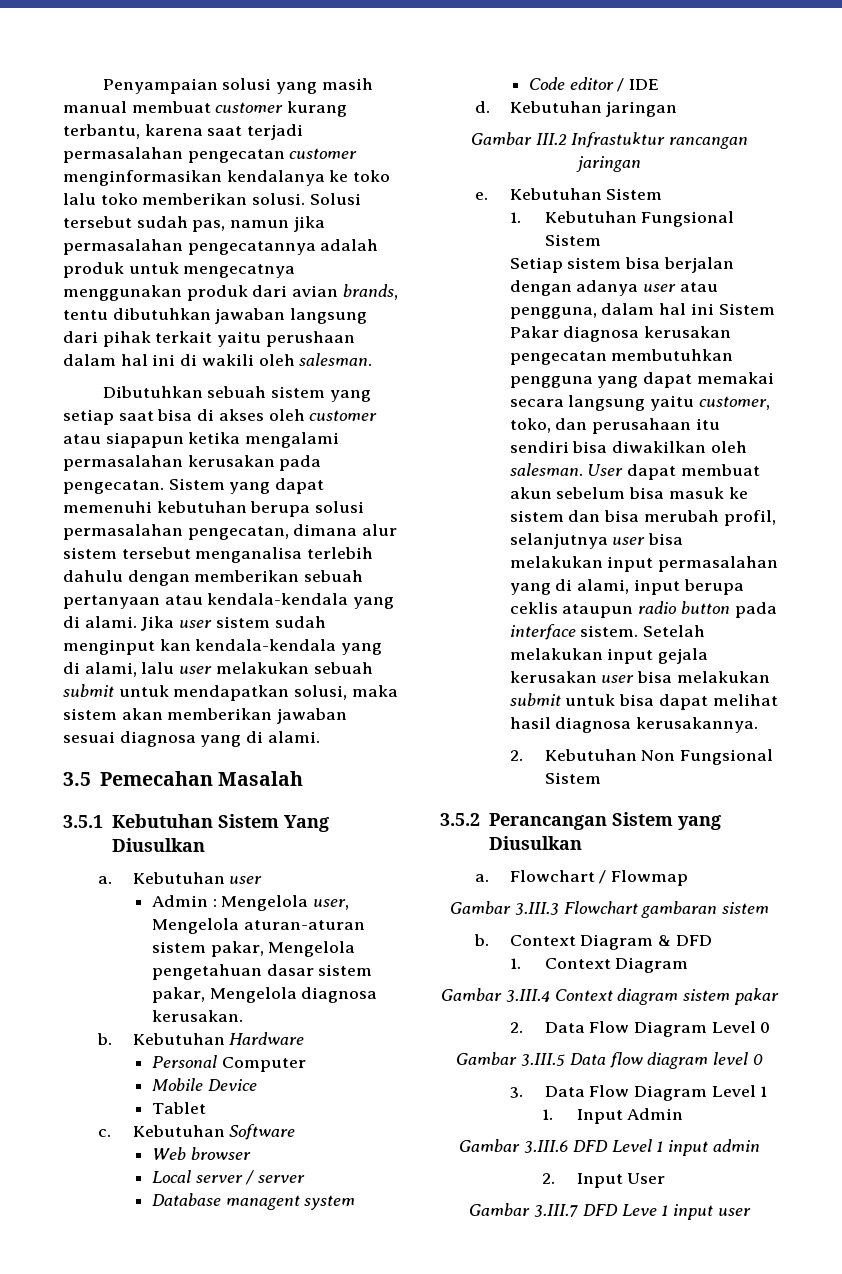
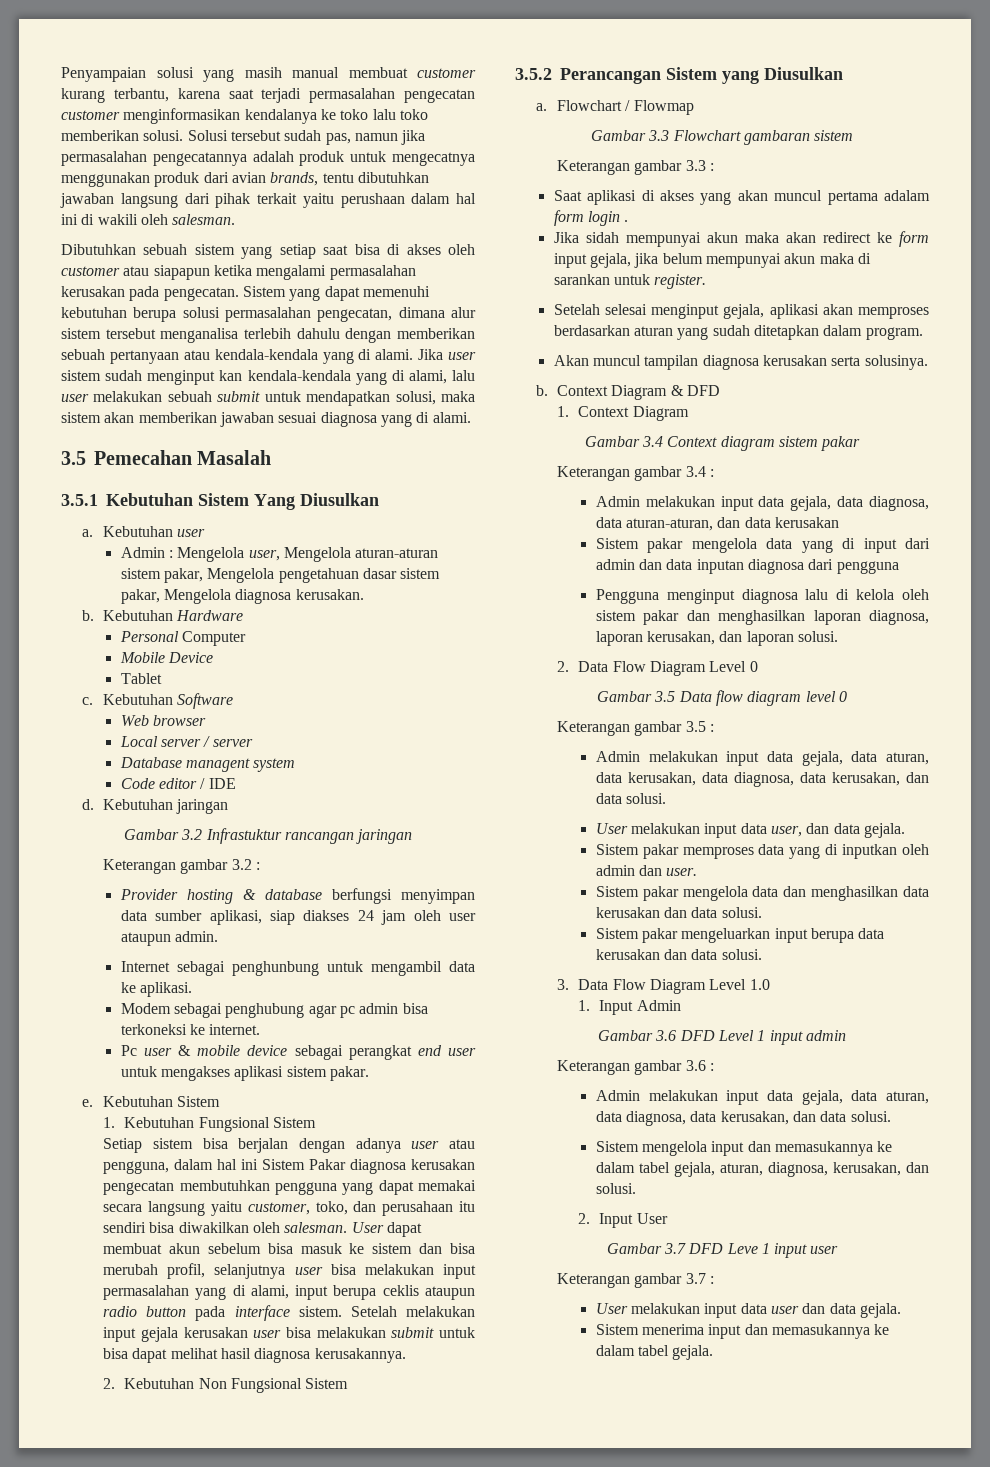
[535,133,567,145] III.2 -> [181,829,203,840] 3.2
(641, 164) none -> [103,859,261,874] [119,888,475,904] [120,910,476,925] [120,931,219,946] [120,961,475,976] [120,982,193,997] [120,1003,428,1018] [120,1024,261,1035] [120,1045,476,1060] [120,1066,370,1081] // Keterangan gambar 3.2 : // Provider hosting & database berfungsi menyimpan data sumber aplikasi, siap diakses 24 jam oleh user ataupun admin. // Internet sebagai penghunbung untuk mengambil data ke aplikasi. // Modem sebagai penghubung agar pc admin bisa terkoneksi ke internet. // Pc user & mobile device sebagai perangkat end user untuk mengakses aplikasi sistem pakar.
[514,902,559,915] 3.III.3 -> [648,130,670,141] 3.3
(769, 908) none -> [557,160,715,175] [553,190,930,205] [553,210,629,226] [553,231,929,247] [553,253,871,268] [553,274,707,289] [553,304,929,319] [553,325,923,340] [553,355,928,370] // Keterangan gambar 3.3 : // Saat aplikasi di akses yang akan muncul pertama adalam form login . // Jika sidah mempunyai akun maka akan redirect ke form input gejala, jika belum mempunyai akun maka di sarankan untuk register. // Setelah selesai menginput gejala, aplikasi akan memproses berdasarkan aturan yang sudah ditetapkan dalam program. // Akan muncul tampilan diagnosa kerusakan serta solusinya.
[505,989,550,1002] 3.III.4 -> [642,436,664,447] 3.4
(779, 996) none -> [557,466,715,481] [595,496,929,511] [595,517,840,531] [595,538,930,553] [595,559,899,574] [595,589,929,604] [595,610,929,625] [595,631,839,646] // Keterangan gambar 3.4 : // Admin melakukan input data gejala, data diagnosa, data aturan-aturan, dan data kerusakan // Sistem pakar mengelola data yang di input dari admin dan data inputan diagnosa dari pengguna // Pengguna menginput diagnosa lalu di kelola oleh sistem pakar dan menghasilkan laporan diagnosa, laporan kerusakan, dan laporan solusi.
[521,1053,566,1066] 3.III.5 -> [654,691,676,702] 3.5
(763, 1059) none -> [557,721,715,736] [595,751,929,766] [595,772,929,787] [595,793,667,804] [595,823,906,838] [595,844,929,859] [595,865,698,876] [595,886,929,901] [595,907,762,918] [595,928,885,943] [595,949,762,960] // Keterangan gambar 3.5 : // Admin melakukan input data gejala, data aturan, data kerusakan, data diagnosa, data kerusakan, dan data solusi. // User melakukan input data user, dan data gejala. // Sistem pakar memproses data yang di inputkan oleh admin dan user. // Sistem pakar mengelola data dan menghasilkan data kerusakan dan data solusi. // Sistem pakar mengeluarkan input berupa data kerusakan dan data solusi.
[760,1086,768,1097] 1 -> [749,979,770,990] 1.0
[524,1140,569,1153] 3.III.6 -> [655,1030,677,1041] 3.6
(760, 1145) none -> [557,1060,715,1075] [595,1090,929,1105] [595,1111,891,1126] [595,1141,893,1156] [595,1162,929,1177] [595,1183,636,1194] // Keterangan gambar 3.6 : // Admin melakukan input data gejala, data aturan, data diagnosa, data kerusakan, dan data solusi. // Sistem mengelola input dan memasukannya ke dalam tabel gejala, aturan, diagnosa, kerusakan, dan solusi.
[534,1204,579,1217] 3.III.7 -> [663,1243,686,1254] 3.7
(751, 1212) none -> [557,1273,715,1288] [595,1303,902,1318] [595,1324,890,1339] [595,1345,714,1360] // Keterangan gambar 3.7 : // User melakukan input data user dan data gejala. // Sistem menerima input dan memasukannya ke dalam tabel gejala.

